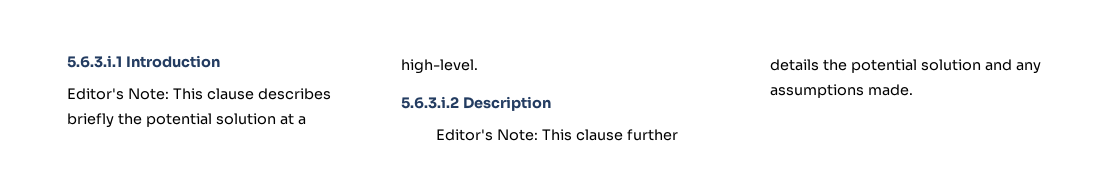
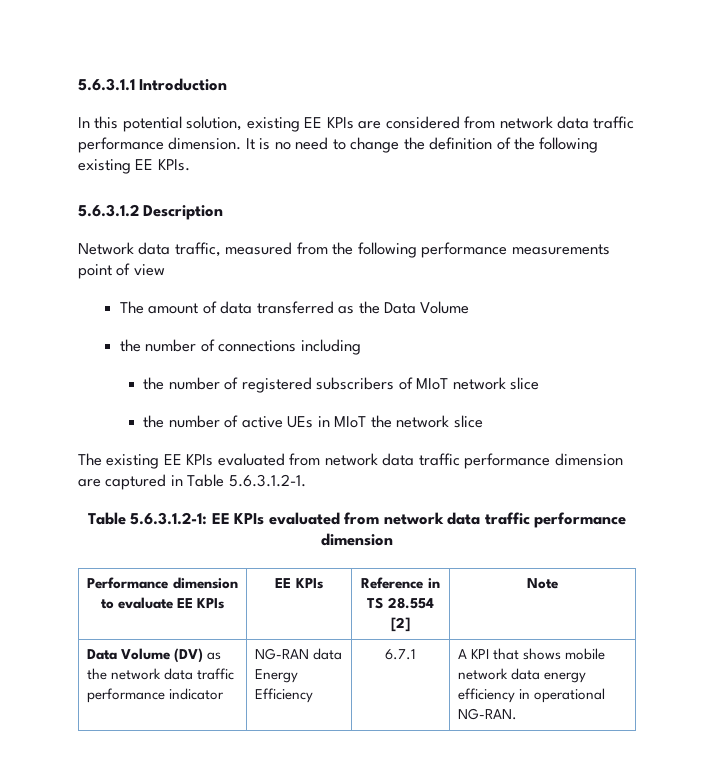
[67,55,122,68] 5.6.3.i.1 -> [78,78,135,91] 5.6.3.1.1
[67,88,331,100] [67,113,306,128] [401,59,478,74] [401,96,551,111] [436,129,678,141] [770,59,1041,74] [770,84,914,98] Editor's Note: This clause describes briefly the potential solution at a high-level. // 5.6.3.i.2 Description // Editor's Note: This clause further details the potential solution and any assumptions made. -> [78,116,635,132] [78,137,599,153] [78,159,190,174] [78,204,224,220] [78,242,610,258] [78,263,165,279] [119,301,470,314] [119,339,361,355] [143,377,540,393] [143,415,483,428] [78,453,623,469] [78,474,306,490] [87,512,627,528] [321,533,393,546] [87,577,238,589] [100,597,225,609] [275,578,323,589] [361,577,440,589] [367,597,434,609] [391,617,410,632] [527,578,558,589] [86,648,221,663] [86,668,234,680] [86,688,224,703] [254,648,342,660] [254,669,298,683] [254,688,313,703] [385,649,416,660] [457,648,605,660] [457,668,586,683] [457,688,605,703] [457,708,517,720] In this potential solution, existing EE KPIs are considered from network data traffic performance dimension. It is no need to change the definition of the following existing EE KPIs. // 5.6.3.1.2 Description // Network data traffic, measured from the following performance measurements point of view // The amount of data transferred as the Data Volume // the number of connections including // the number of registered subscribers of MIoT network slice // the number of active UEs in MIoT the network slice // The existing EE KPIs evaluated from network data traffic performance dimension are captured in Table 5.6.3.1.2-1. // Table 5.6.3.1.2-1: EE KPIs evaluated from network data traffic performance dimension // Performance dimension to evaluate EE KPIs | EE KPIs | Reference in TS 28.554 [2] | Note // Data Volume (DV) as the network data traffic performance indicator | NG-RAN data Energy Efficiency | 6.7.1 | A KPI that shows mobile network data energy efficiency in operational NG-RAN.

